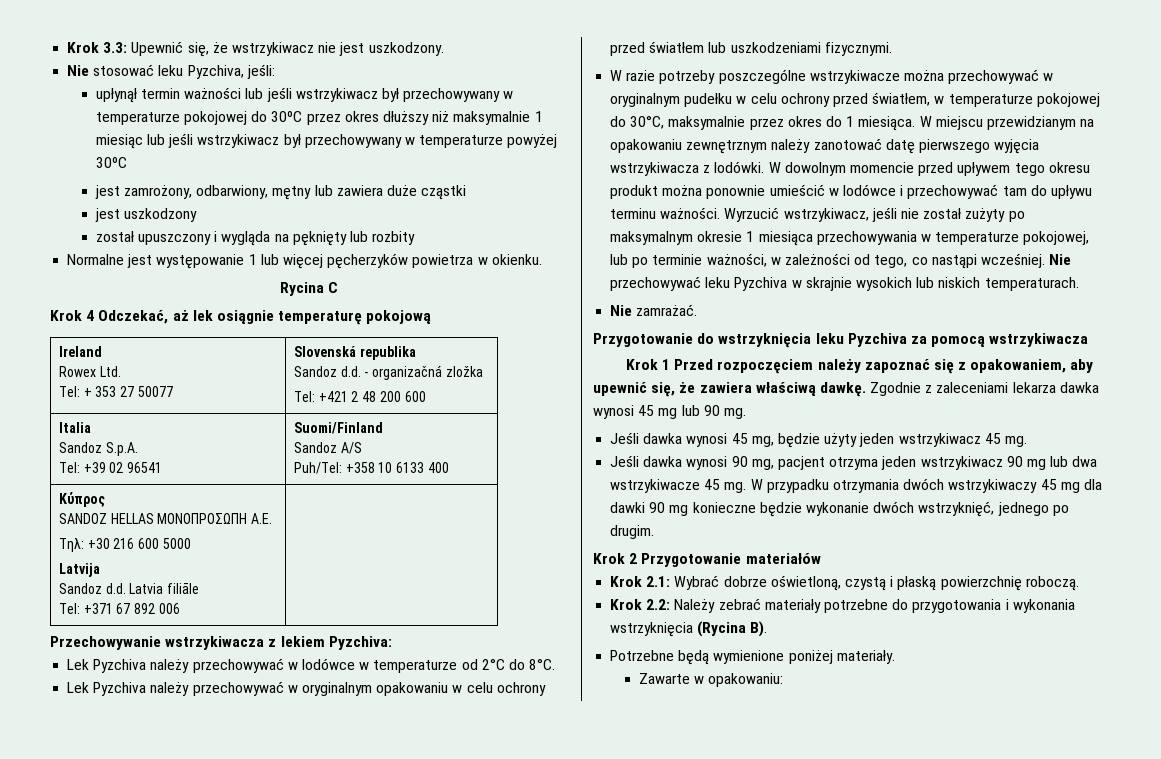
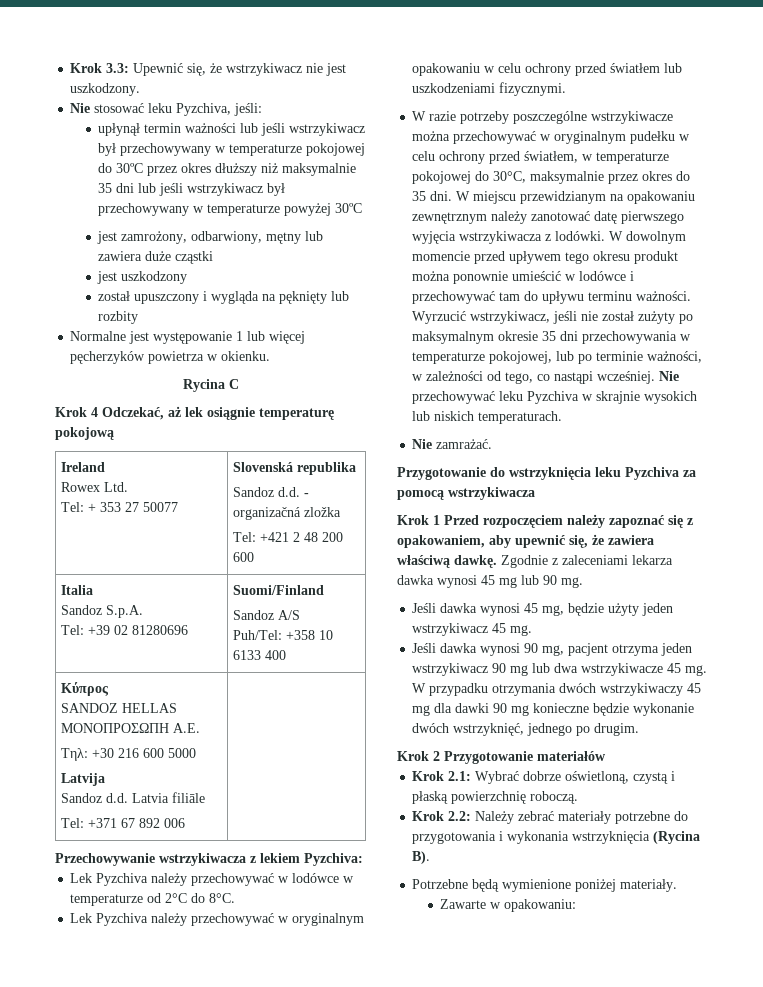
[534,111,543,122] [95,134,143,149] 1 miesiąc -> [98,183,135,193] 35 dni
[127,462,163,473] 96541 -> [131,625,188,635] 81280696
[846,116,916,131] 1 miesiąca. -> [412,191,453,201] 35 dni.
[746,231,813,246] 1 miesiąca -> [542,331,579,341] 35 dni

